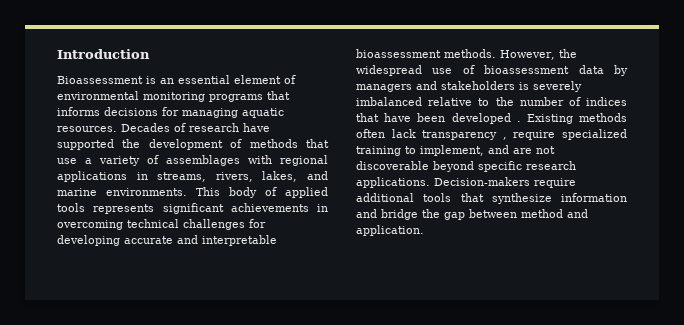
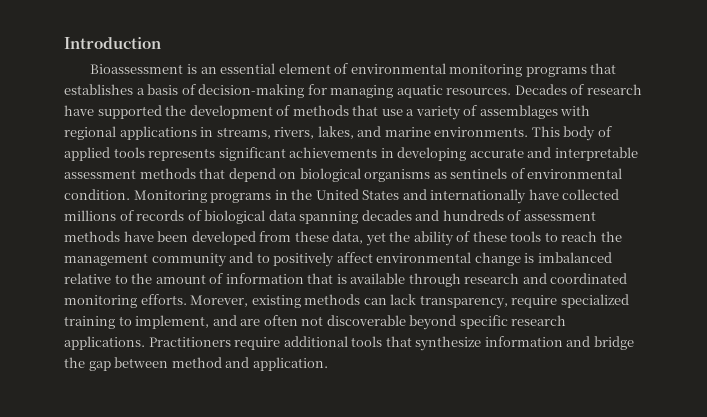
[57,107,158,116] informs decisions -> [64,84,305,98] establishes a basis of decision-making
[57,219,266,230] [57,235,277,246] [356,49,577,60] [356,65,628,76] [356,81,582,92] [356,97,627,106] [356,113,627,124] [356,129,507,140] overcoming technical challenges for developing accurate and interpretable bioassessment methods. However, the widespread use of bioassessment data by managers and stakeholders is severely imbalanced relative to the number of indices that have been developed . Existing methods often lack transparency , -> [397,147,638,161] [64,168,623,182] [64,189,620,204] [64,210,596,224] [64,231,622,246] [64,252,612,267] [64,273,628,287] [64,294,508,309] developing accurate and interpretable assessment methods that depend on biological organisms as sentinels of environmental condition. Monitoring programs in the United States and internationally have collected millions of records of biological data spanning decades and hundreds of assessment methods have been developed from these data, yet the ability of these tools to reach the management community and to positively affect environmental change is imbalanced relative to the amount of information that is available through research and coordinated monitoring efforts. Morever, existing methods can lack transparency,
(532, 151) none -> [263,315,298,326] often
[434,177,530,186] Decision-makers -> [148,337,231,347] Practitioners

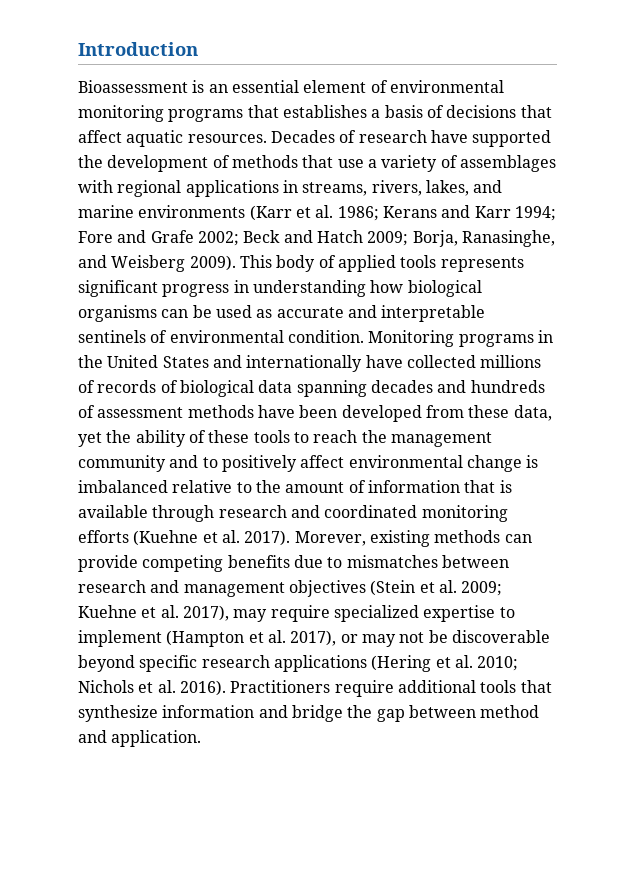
[198,84,394,98] decision-making for managing -> [446,105,552,118] [78,130,122,143] decisions that affect
[434,127,529,137] environments. -> [138,205,556,221] [78,230,555,247] [78,255,236,272] environments (Karr et al. 1986; Kerans and Karr 1994; Fore and Grafe 2002; Beck and Hatch 2009; Borja, Ranasinghe, and Weisberg 2009).
[289,147,638,161] [64,168,447,182] achievements in developing accurate and interpretable assessment methods that depend on biological organisms as -> [162,280,482,297] [78,305,486,322] progress in understanding how biological organisms can be used as accurate and interpretable
[140,294,629,309] [64,315,567,330] [64,336,145,350] efforts. Morever, existing methods can lack transparency, require specialized training to implement, and are often not discoverable beyond specific research applications. -> [78,530,532,547] [78,555,509,572] [78,580,503,597] [78,605,515,622] [78,630,550,647] [78,655,519,672] [78,680,226,696] efforts (Kuehne et al. 2017). Morever, existing methods can provide competing benefits due to mismatches between research and management objectives (Stein et al. 2009; Kuehne et al. 2017), may require specialized expertise to implement (Hampton et al. 2017), or may not be discoverable beyond specific research applications (Hering et al. 2010; Nichols et al. 2016).

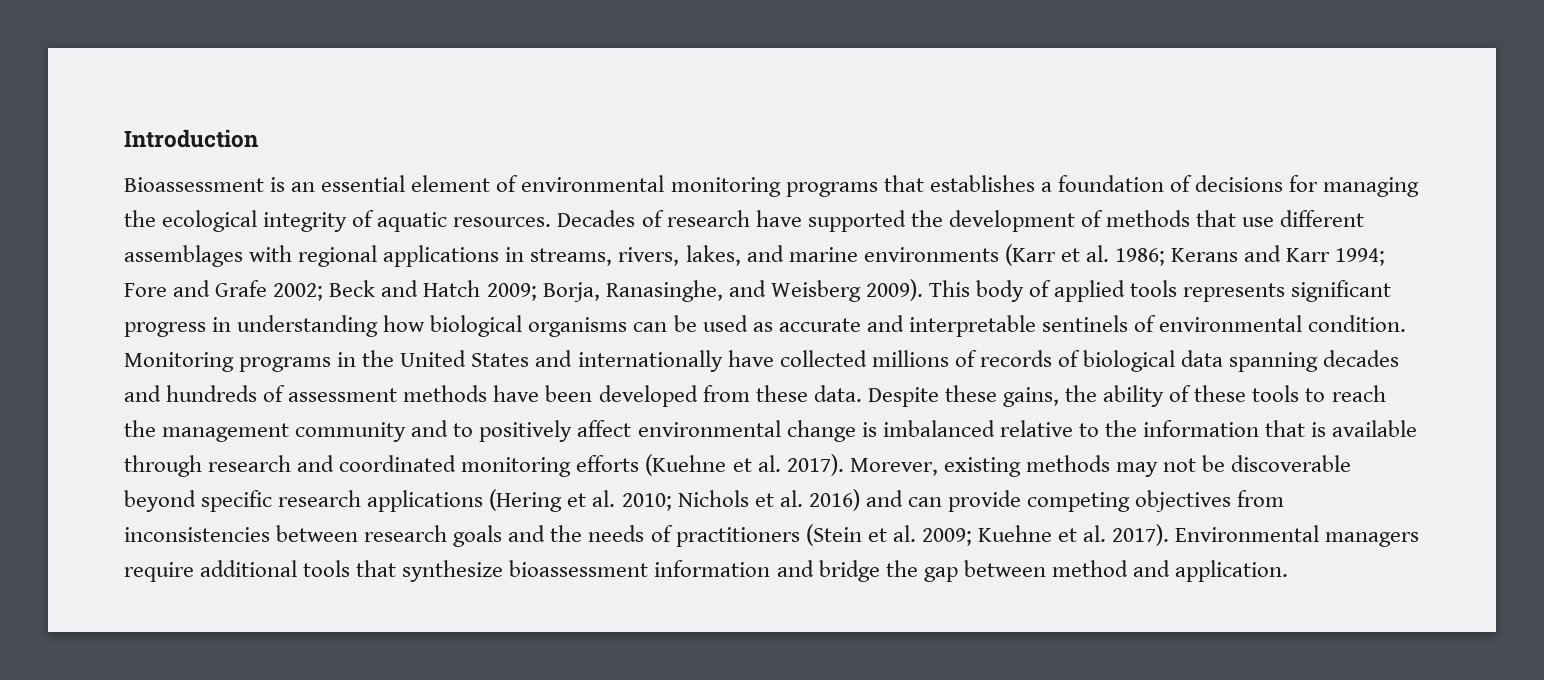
[384,105,423,118] basis -> [1057,175,1164,192] foundation
[520,105,552,118] [78,130,122,143] that affect -> [1289,175,1420,197] [124,210,375,232] for managing the ecological integrity of
[367,155,458,172] a variety of -> [1280,210,1365,227] different
[513,405,552,421] [78,432,102,447] data, yet -> [813,385,1059,407] data. Despite these gains,
[285,480,366,493] amount of -> (1137, 428) none
[504,534,532,543] [78,555,509,572] [78,580,503,597] [78,605,515,622] [78,630,358,647] can provide competing benefits due to mismatches between research and management objectives (Stein et al. 2009; Kuehne et al. 2017), may require specialized expertise to implement (Hampton et al. 2017), or -> (1110, 463) none
[179,680,331,696] 2016). Practitioners -> [808,489,1285,512] [124,524,1420,547] 2016) and can provide competing objectives from inconsistencies between research goals and the needs of practitioners (Stein et al. 2009; Kuehne et al. 2017). Environmental managers
(158, 713) none -> [509,560,649,577] bioassessment

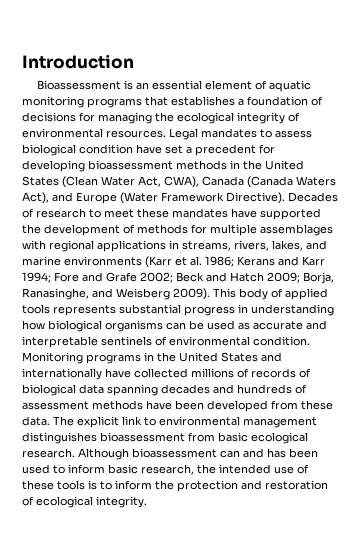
[521,175,665,192] environmental -> [268,80,311,92] aquatic
[377,210,750,232] aquatic resources. Decades of research -> [22,128,312,140] [22,144,275,156] [22,160,304,172] [22,176,336,188] [22,192,338,204] [22,208,228,218] environmental resources. Legal mandates to assess biological condition have set a precedent for developing bioassessment methods in the United States (Clean Water Act, CWA), Canada (Canada Waters Act), and Europe (Water Framework Directive). Decades of research to meet these mandates
[1196,210,1365,227] that use different -> [191,224,257,236] for multiple
[1291,280,1392,302] significant -> [119,304,181,314] substantial
[867,385,1386,407] [124,420,1418,442] [124,454,1352,477] [124,489,1285,512] [124,524,1420,547] [124,560,1289,582] Despite these gains, the ability of these tools to reach the management community and to positively affect environmental change is imbalanced relative to the information that is available through research and coordinated monitoring efforts (Kuehne et al. 2017). Morever, existing methods may not be discoverable beyond specific research applications (Hering et al. 2010; Nichols et al. 2016) and can provide competing objectives from inconsistencies between research goals and the needs of practitioners (Stein et al. 2009; Kuehne et al. 2017). Environmental managers require additional tools that synthesize bioassessment information and bridge the gap between method and application. -> [53,416,317,428] [22,432,308,444] [22,448,318,460] [22,464,309,475] [22,480,328,492] [22,496,147,508] The explicit link to environmental management distinguishes bioassessment from basic ecological research. Although bioassessment can and has been used to inform basic research, the intended use of these tools is to inform the protection and restoration of ecological integrity.

